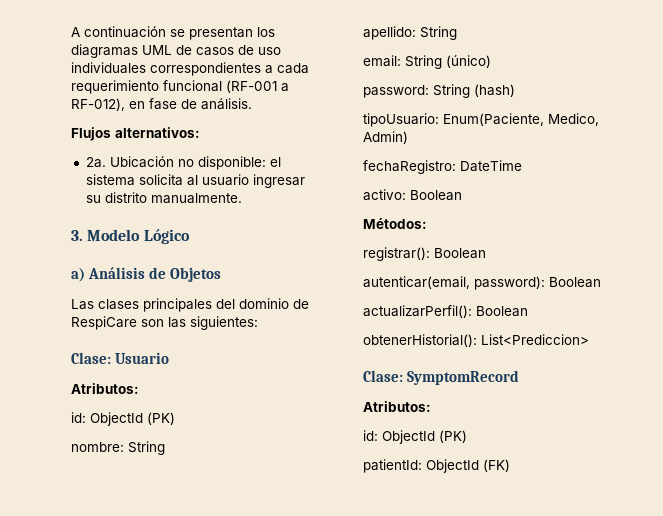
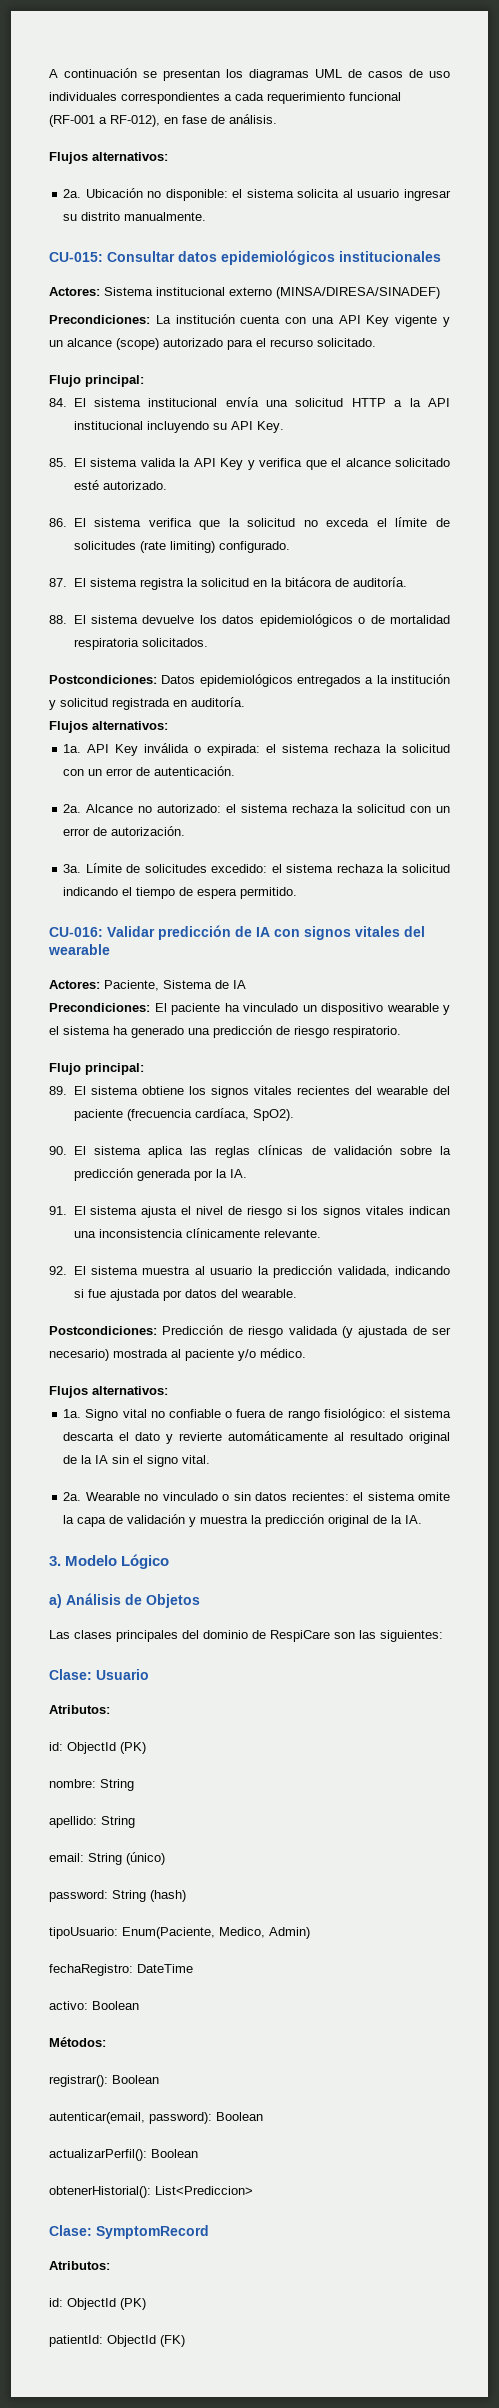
(242, 198) none -> [49,250,441,265] [49,287,440,299] [49,314,450,327] [49,338,376,350] [49,375,144,387] [49,397,451,407] [73,421,284,433] [49,458,450,470] [73,480,167,490] [49,517,451,530] [73,541,290,553] [49,577,407,590] [49,614,450,627] [73,638,208,650] [49,674,450,687] [49,697,245,710] [49,721,168,733] [63,743,450,756] [63,766,236,776] [63,804,450,813] [63,826,186,836] [63,863,450,873] [63,887,298,899] [49,925,425,940] [48,944,110,955] [49,980,246,991] [49,1003,450,1015] [49,1025,401,1038] [49,1063,144,1075] [49,1086,450,1098] [73,1108,294,1121] [49,1145,452,1158] [73,1168,247,1181] [49,1206,451,1218] [73,1228,321,1238] [49,1265,450,1278] [73,1289,297,1301] [49,1325,451,1338] [49,1348,306,1361] [49,1386,168,1398] [63,1408,451,1421] [63,1431,450,1444] [63,1455,211,1467] [63,1492,450,1501] [63,1514,423,1527] // CU-015: Consultar datos epidemiológicos institucionales // Actores: Sistema institucional externo (MINSA/DIRESA/SINADEF) // Precondiciones: La institución cuenta con una API Key vigente y un alcance (scope) autorizado para el recurso solicitado. // Flujo principal: // 84. El sistema institucional envía una solicitud HTTP a la API institucional incluyendo su API Key. // 85. El sistema valida la API Key y verifica que el alcance solicitado esté autorizado. // 86. El sistema verifica que la solicitud no exceda el límite de solicitudes (rate limiting) configurado. // 87. El sistema registra la solicitud en la bitácora de auditoría. // 88. El sistema devuelve los datos epidemiológicos o de mortalidad respiratoria solicitados. // Postcondiciones: Datos epidemiológicos entregados a la institución y solicitud registrada en auditoría. // Flujos alternativos: // 1a. API Key inválida o expirada: el sistema rechaza la solicitud con un error de autenticación. // 2a. Alcance no autorizado: el sistema rechaza la solicitud con un error de autorización. // 3a. Límite de solicitudes excedido: el sistema rechaza la solicitud indicando el tiempo de espera permitido. // CU-016: Validar predicción de IA con signos vitales del wearable // Actores: Paciente, Sistema de IA // Precondiciones: El paciente ha vinculado un dispositivo wearable y el sistema ha generado una predicción de riesgo respiratorio. // Flujo principal: // 89. El sistema obtiene los signos vitales recientes del wearable del paciente (frecuencia cardíaca, SpO2). // 90. El sistema aplica las reglas clínicas de validación sobre la predicción generada por la IA. // 91. El sistema ajusta el nivel de riesgo si los signos vitales indican una inconsistencia clínicamente relevante. // 92. El sistema muestra al usuario la predicción validada, indicando si fue ajustada por datos del wearable. // Postcondiciones: Predicción de riesgo validada (y ajustada de ser necesario) mostrada al paciente y/o médico. // Flujos alternativos: // 1a. Signo vital no confiable o fuera de rango fisiológico: el sistema descarta el dato y revierte automáticamente al resultado original de la IA sin el signo vital. // 2a. Wearable no vinculado o sin datos recientes: el sistema omite la capa de validación y muestra la predicción original de la IA.

